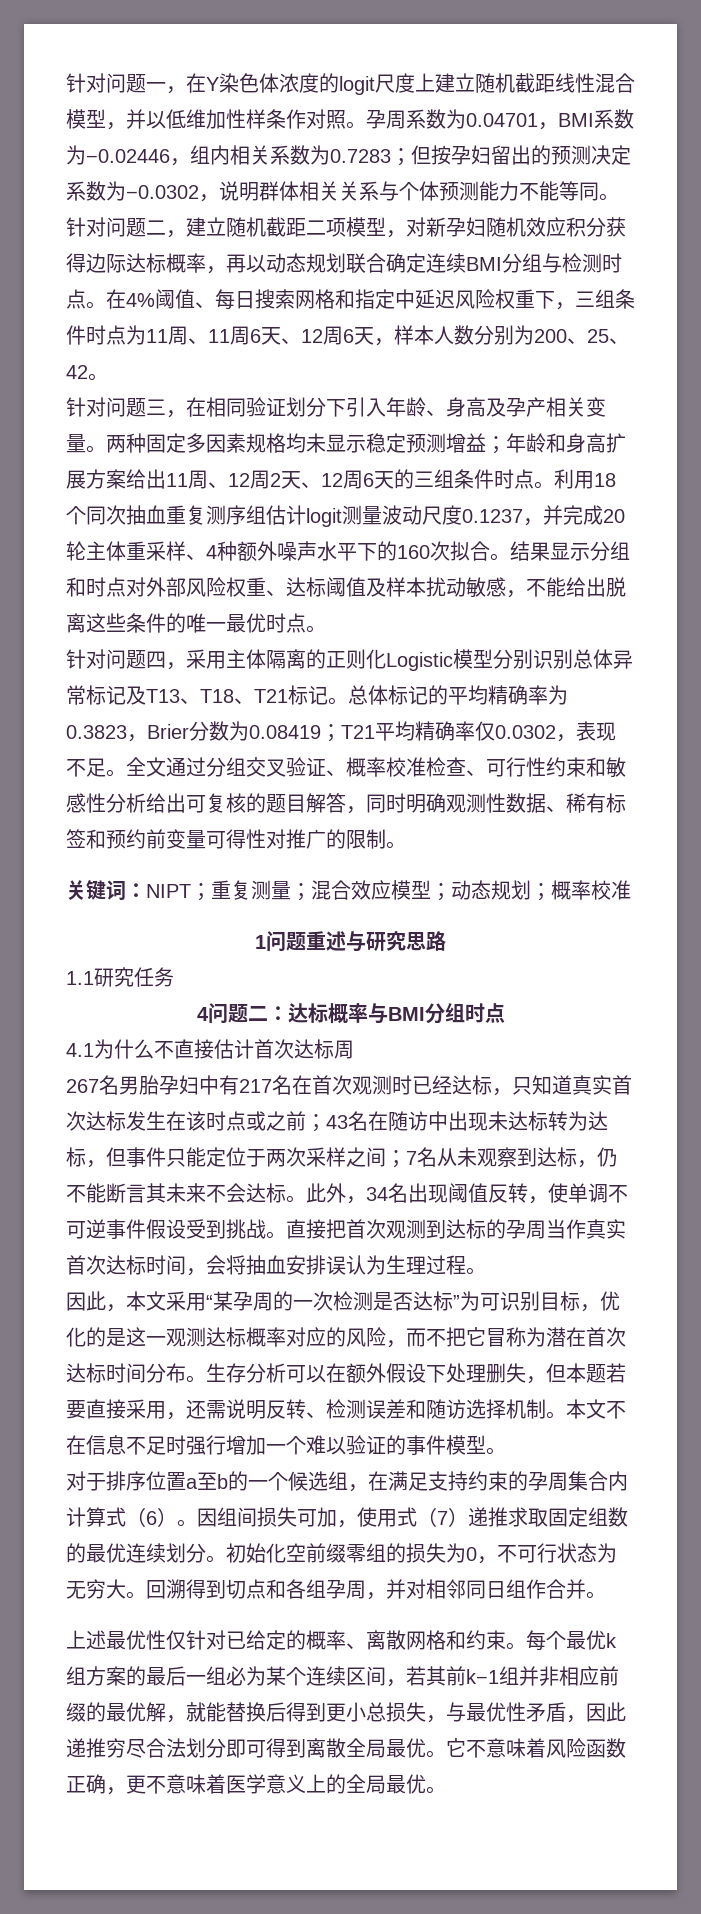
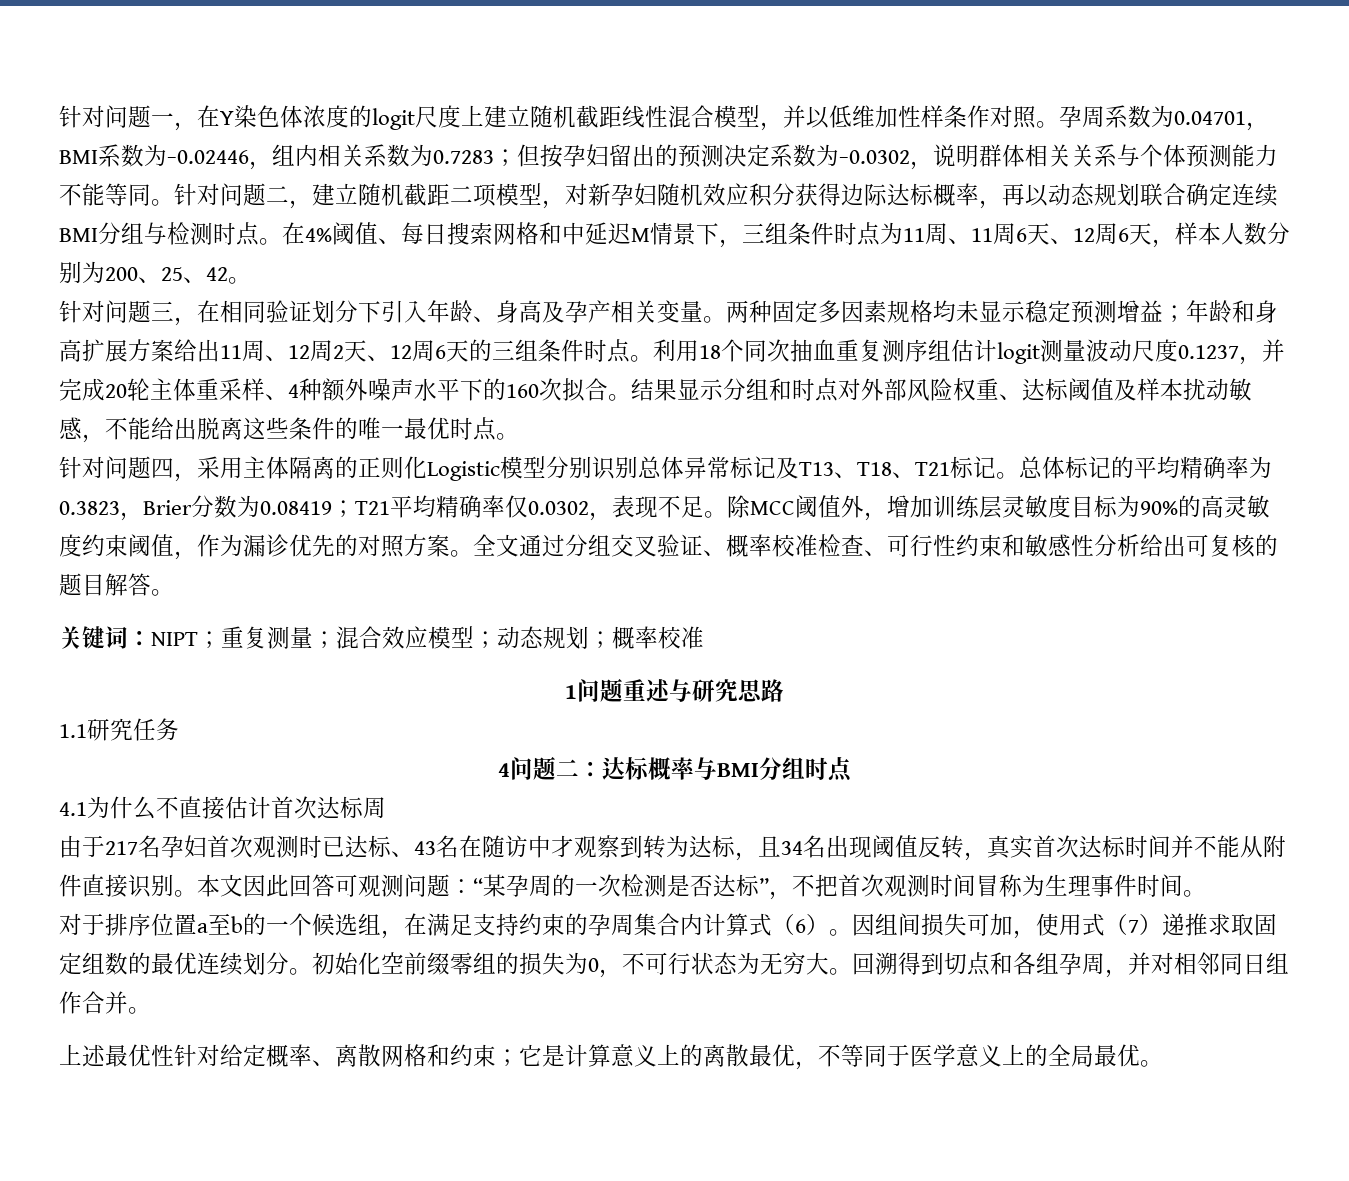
[355,289,535,309] 指定中延迟风险权重 -> [562,222,696,245] 中延迟M情景
(126, 773) none -> [727,495,1270,521] [59,534,473,560] 除MCC阈值外，增加训练层灵敏度目标为90%的高灵敏度约束阈值，作为漏诊优先的对照方案。
[346,793,626,814] [66,829,386,849] ，同时明确观测性数据、稀有标签和预约前变量可得性对推广的限制 -> (151, 584) none
[66,1075,632,1096] [66,1111,608,1132] [66,1147,617,1168] [66,1183,366,1204] 267名男胎孕妇中有217名在首次观测时已经达标，只知道真实首次达标发生在该时点或之前；43名在随访中出现未达标转为达标，但事件只能定位于两次采样之间；7名从未观察到达标，仍不能断言其未来不会达标。此外， -> [59,835,781,861] 由于217名孕妇首次观测时已达标、43名在随访中才观察到转为达标，且
[548,1183,628,1203] [66,1219,626,1239] [66,1255,486,1276] [66,1291,206,1312] 使单调不可逆事件假设受到挑战。直接把首次观测到达标的孕周当作真实首次达标时间，会将抽血安排误认为生理过程。 // 因此，本文采用 -> [987,835,1286,859] [59,874,473,898] 真实首次达标时间并不能从附件直接识别。本文因此回答可观测问题：
[460,1291,620,1312] [66,1327,626,1348] [66,1363,626,1384] [66,1399,626,1420] [66,1435,486,1455] 为可识别目标，优化的是这一观测达标概率对应的风险，而不把它冒称为潜在首次达标时间分布。生存分析可以在额外假设下处理删失，但本题若要直接采用，还需说明反转、检测误差和随访选择机制。本文不在信息不足时强行增加一个难以验证的事件模型 -> [769,874,1183,900] ，不把首次观测时间冒称为生理事件时间
[166,1630,306,1650] 仅针对已给定的 -> [174,1044,266,1067] 针对给定
[506,1630,617,1651] [66,1666,619,1687] [66,1702,626,1723] [66,1738,626,1758] [66,1774,226,1795] 。每个最优k组方案的最后一组必为某个连续区间，若其前k−1组并非相应前缀的最优解，就能替换后得到更小总损失，与最优性矛盾，因此递推穷尽合法划分即可得到离散全局最优。它不意味着风险函数正确，更不意味着 -> [496,1044,910,1070] ；它是计算意义上的离散最优，不等同于

